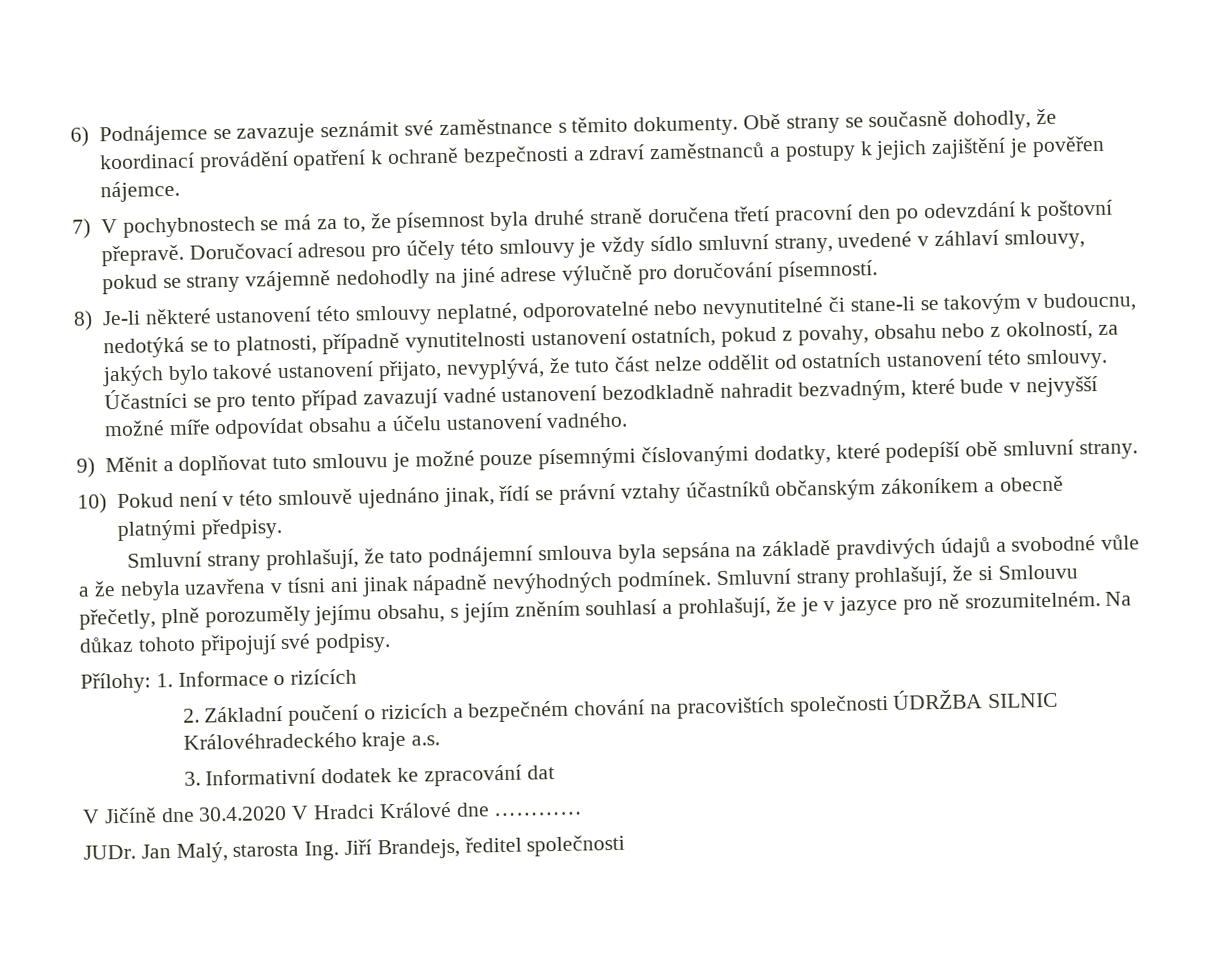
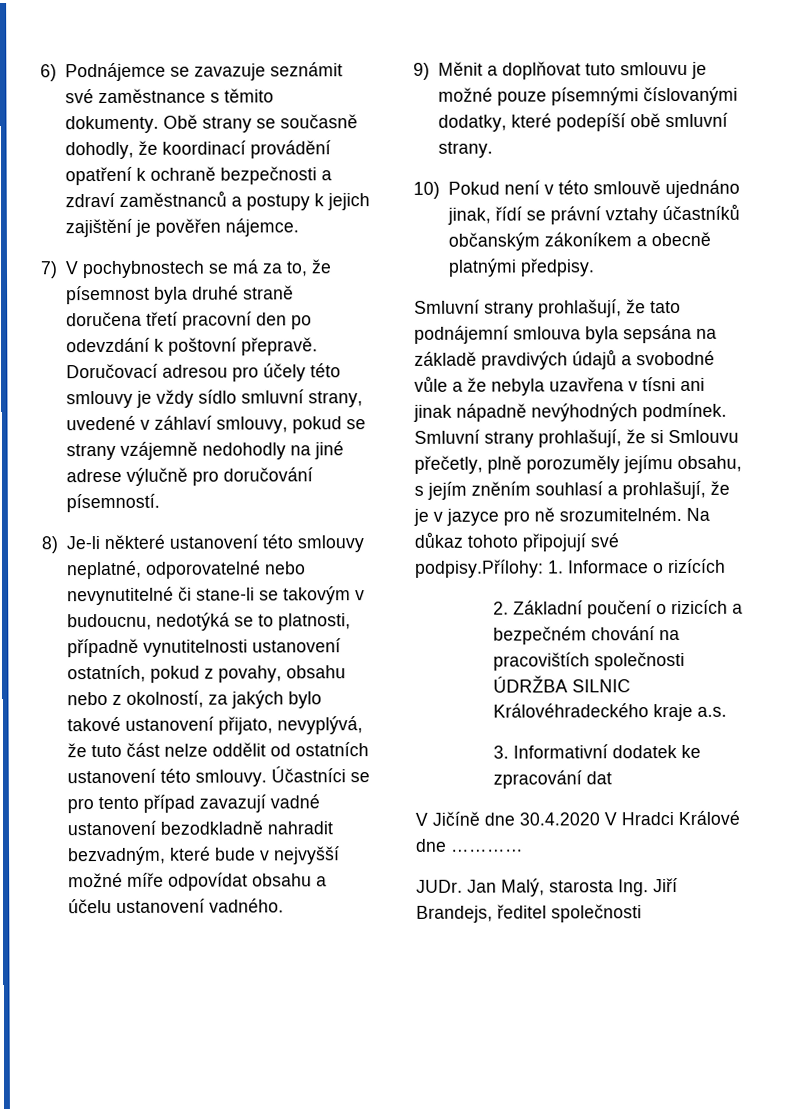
[315,633,392,654] [80,672,151,694] podpisy. // Přílohy: -> [415,559,544,578] podpisy.Přílohy:

